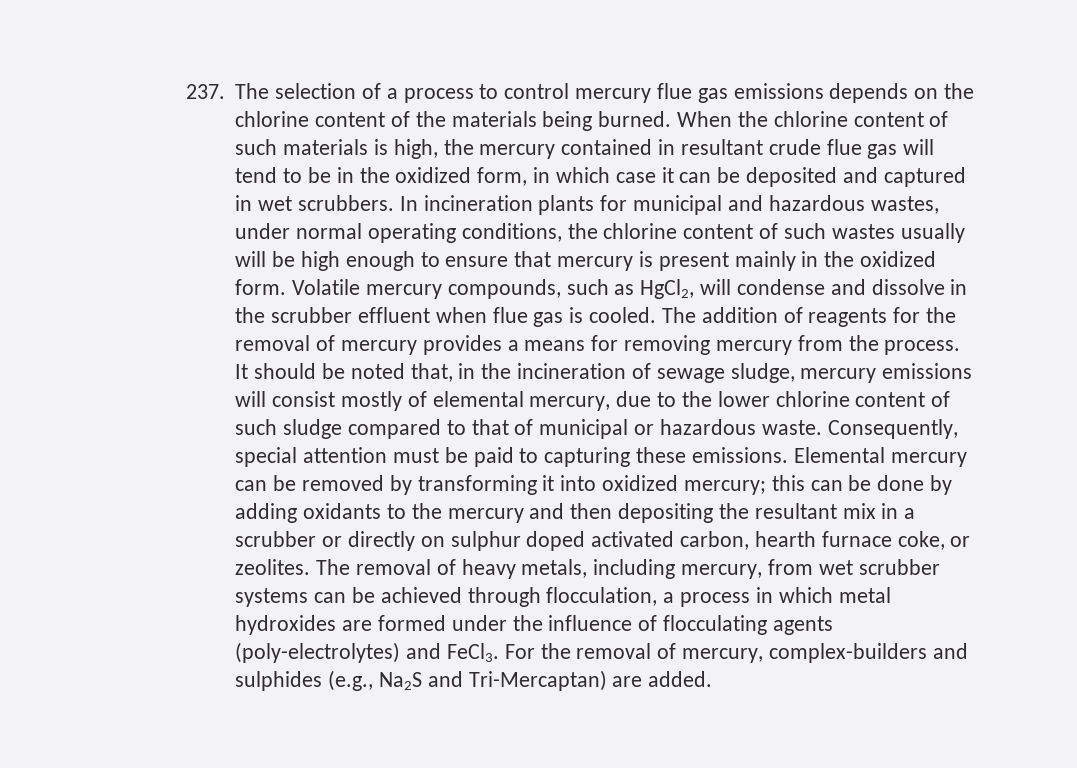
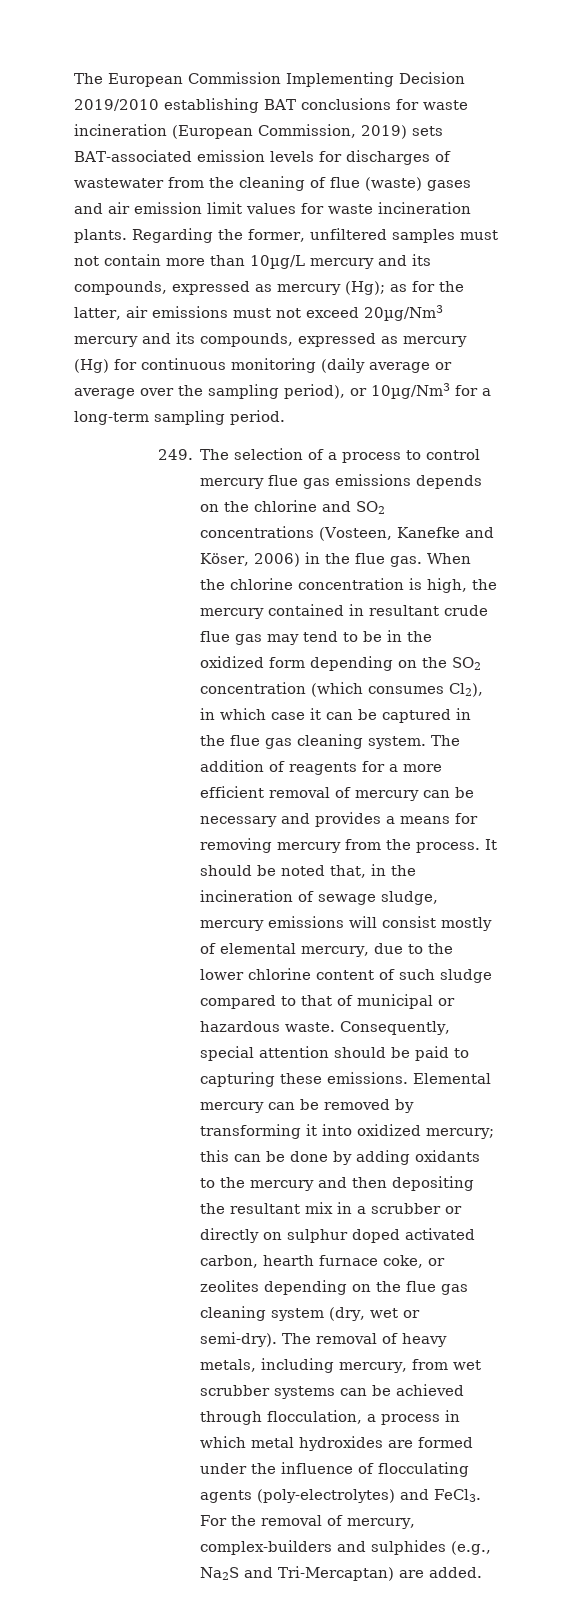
[185,84,225,99] 237. -> [74,72,465,87] [74,98,468,113] [74,124,443,139] [74,150,451,165] [74,176,471,191] [74,202,471,214] [74,228,498,243] [74,254,431,269] [74,281,464,295] [74,305,443,321] [74,332,467,347] [74,358,452,373] [74,383,491,399] [74,410,285,425] [157,449,193,460] The European Commission Implementing Decision 2019/2010 establishing BAT conclusions for waste incineration (European Commission, 2019) sets BAT-associated emission levels for discharges of wastewater from the cleaning of flue (waste) gases and air emission limit values for waste incineration plants. Regarding the former, unfiltered samples must not contain more than 10µg/L mercury and its compounds, expressed as mercury (Hg); as for the latter, air emissions must not exceed 20µg/Nm3 mercury and its compounds, expressed as mercury (Hg) for continuous monitoring (daily average or average over the sampling period), or 10µg/Nm3 for a long-term sampling period. // 249.
[315,111,949,131] [235,139,369,155] content of the materials being burned. When the chlorine content of such materials -> [322,501,386,514] [200,526,495,541] [200,552,472,567] [200,578,405,590] and SO2 concentrations (Vosteen, Kanefke and Köser, 2006) in the flue gas. When the chlorine concentration
[903,139,935,155] will -> [267,634,300,645] may
[477,167,528,186] form, -> [269,656,482,671] [200,682,484,697] form depending on the SO2 concentration (which consumes Cl2),
[745,167,966,187] [235,195,939,215] [235,223,965,243] [235,251,936,271] [235,279,968,299] [235,307,657,327] deposited and captured in wet scrubbers. In incineration plants for municipal and hazardous wastes, under normal operating conditions, the chlorine content of such wastes usually will be high enough to ensure that mercury is present mainly in the oxidized form. Volatile mercury compounds, such as HgCl2, will condense and dissolve in the scrubber effluent when flue gas is cooled. -> [382,708,472,723] [200,734,427,749] captured in the flue gas cleaning system.
[925,307,956,323] [235,335,418,355] the removal of mercury -> [389,764,443,772] [200,786,475,801] [200,813,311,827] a more efficient removal of mercury can be necessary and
[393,448,440,463] must -> [334,1047,387,1058] should
[235,559,311,575] zeolites. -> [200,1280,469,1295] [200,1306,421,1321] [200,1332,278,1347] zeolites depending on the flue gas cleaning system (dry, wet or semi-dry).

